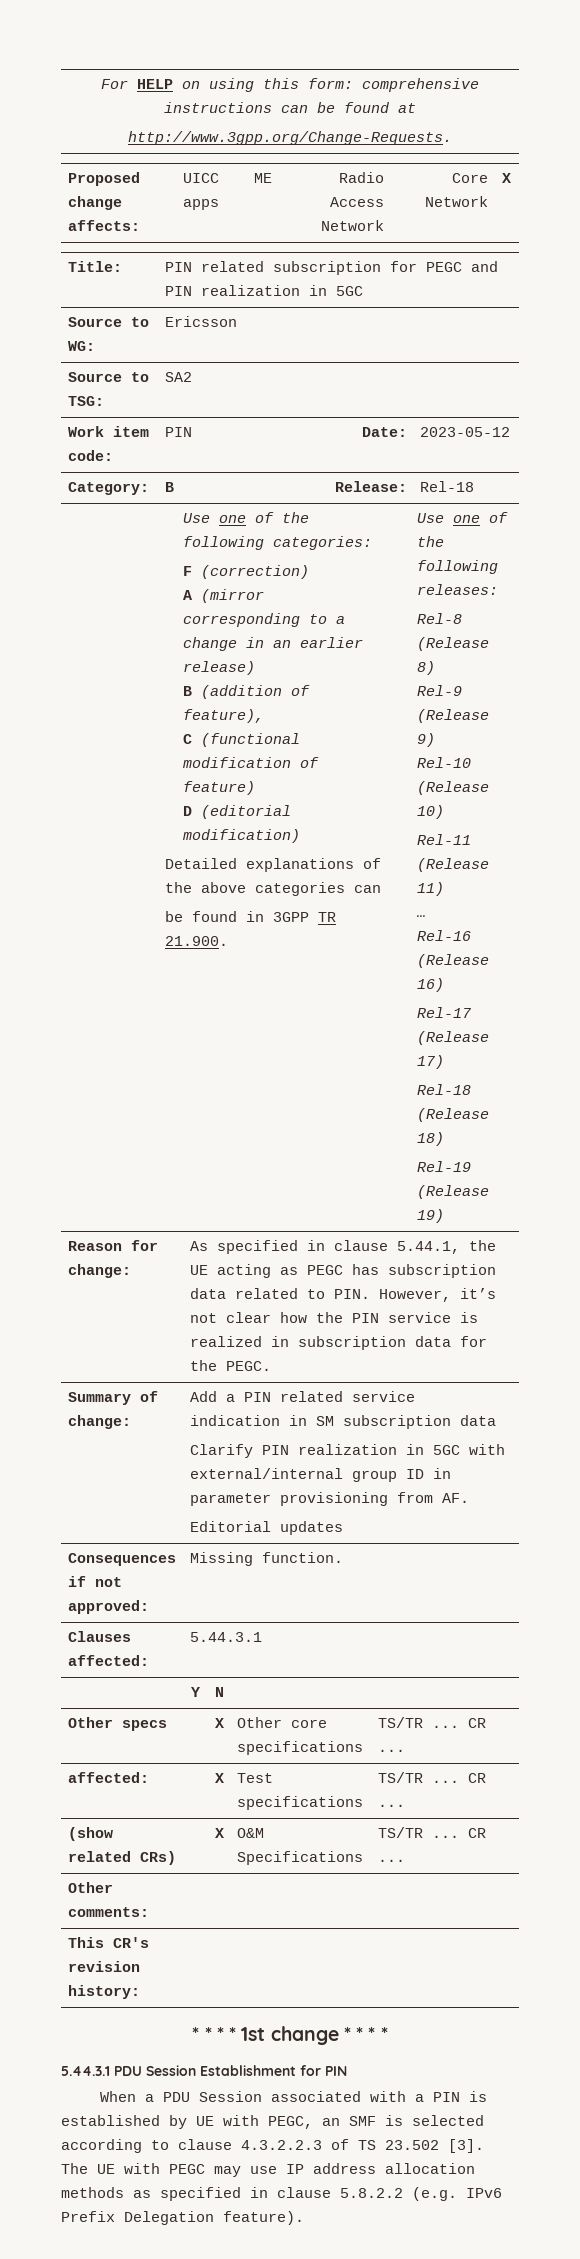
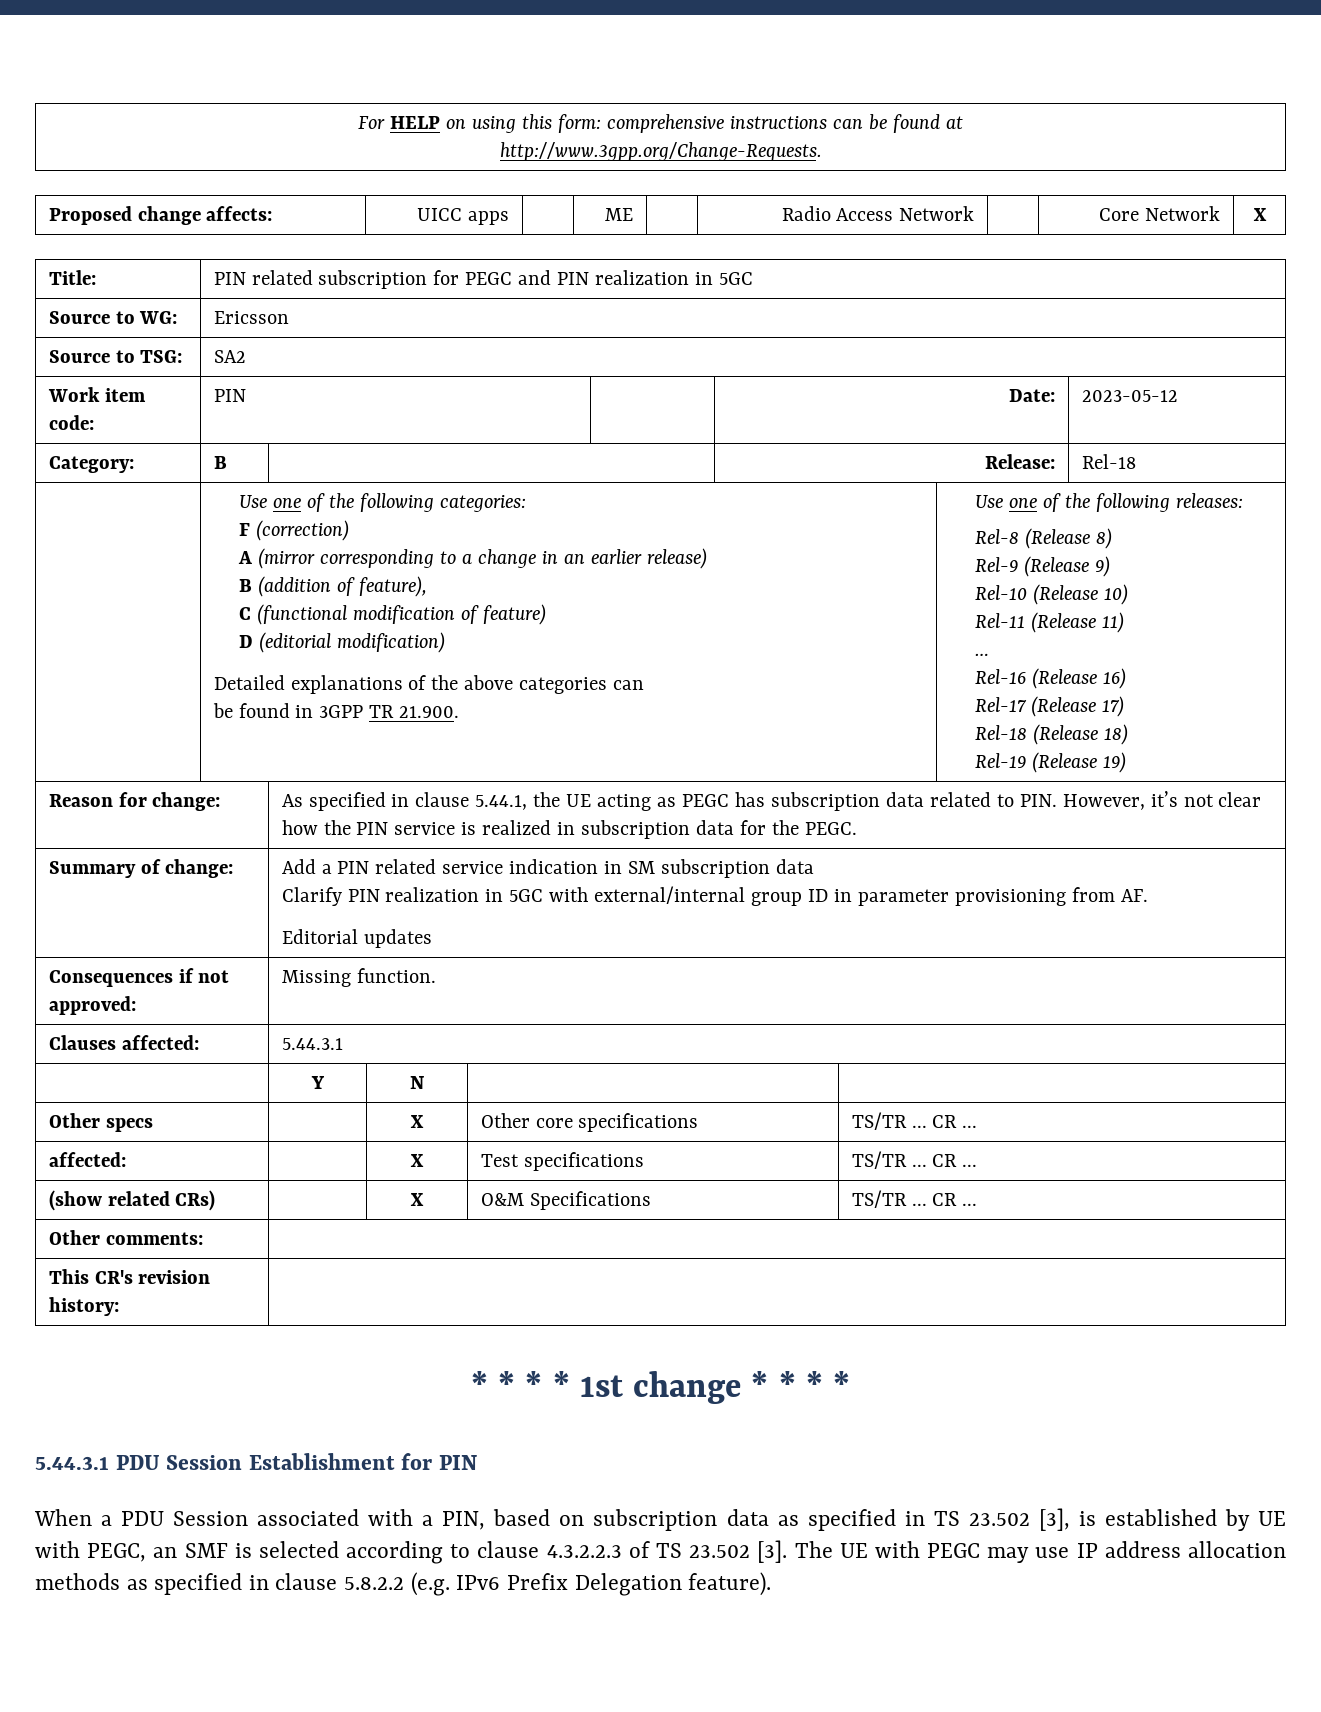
[432,2092,460,2102] PIN -> [442,1508,1070,1531] PIN, based on subscription data as specified in TS 23.502 [3],

